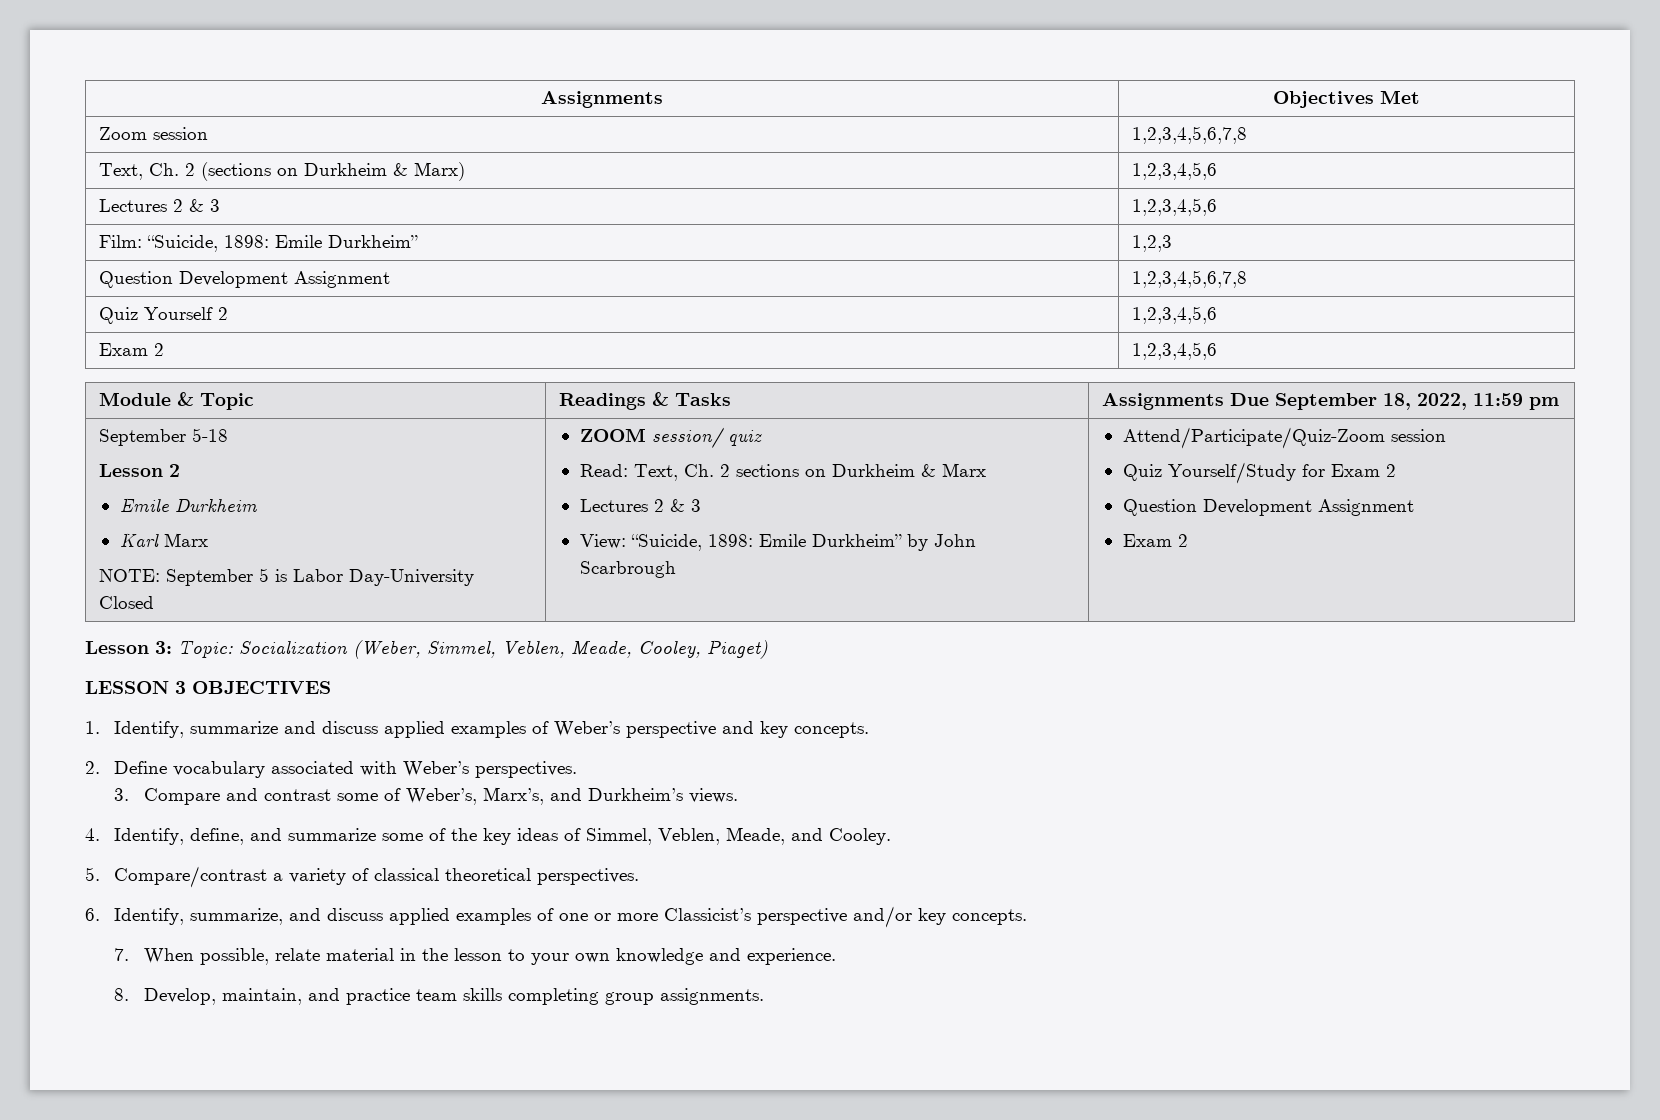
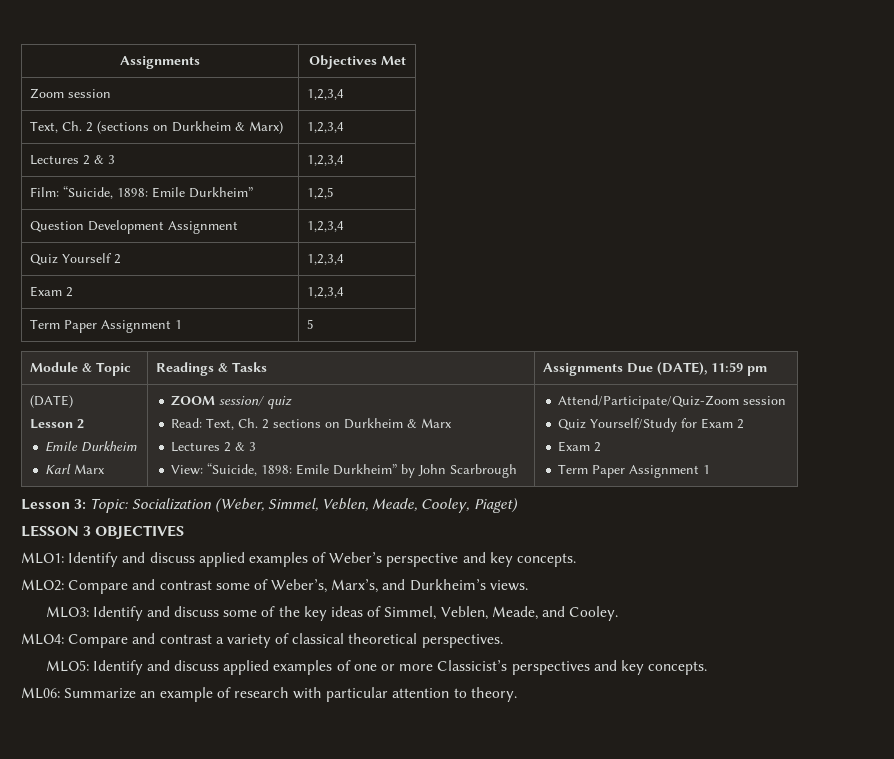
[1131,126,1247,144] 1,2,3,4,5,6,7,8 -> [306,89,344,100] 1,2,3,4
[1131,162,1217,180] 1,2,3,4,5,6 -> [306,122,344,133] 1,2,3,4
[1131,198,1217,216] 1,2,3,4,5,6 -> [306,155,344,166] 1,2,3,4
[1131,235,1172,252] 1,2,3 -> [306,187,334,199] 1,2,5
[1131,270,1247,288] 1,2,3,4,5,6,7,8 -> [306,221,344,232] 1,2,3,4
[1131,306,1217,324] 1,2,3,4,5,6 -> [306,254,344,265] 1,2,3,4
[1131,342,1217,360] 1,2,3,4,5,6 -> [306,287,344,298] [29,319,182,333] [306,319,314,329] 1,2,3,4 // Term Paper Assignment 1 | 5
[1274,393,1467,410] September 18, 2022, -> [656,362,707,375] (DATE),
[98,428,228,446] September 5-18 -> [29,395,73,408] (DATE)
[98,568,474,586] [98,596,154,609] // NOTE: September 5 is Labor Day-University Closed -> (106, 469) none
[1122,499,1414,516] [1122,534,1188,547] // Question Development Assignment // Exam 2 -> [558,441,602,452] [558,464,711,478] // Exam 2 // Term Paper Assignment 1
[85,721,279,738] 1. Identify, summarize -> [21,552,119,567] MLO1: Identify
[85,761,578,778] [114,788,130,801] 2. Define vocabulary associated with Weber’s perspectives. // 3. -> [21,579,64,591] MLO2:
[85,828,377,845] 4. Identify, define, and summarize -> [45,606,220,621] MLO3: Identify and discuss
[85,866,268,888] 5. Compare/contrast -> [21,633,212,648] MLO4: Compare and contrast
[85,908,284,925] 6. Identify, summarize, -> [45,660,143,675] MLO5: Identify
[757,906,1028,928] [114,948,836,965] [114,988,764,1005] perspective and/or key concepts. // 7. When possible, relate material in the lesson to your own knowledge and experience. // 8. Develop, maintain, and practice team skills completing group assignments. -> [511,660,708,675] [21,687,517,702] perspectives and key concepts. // ML06: Summarize an example of research with particular attention to theory.

